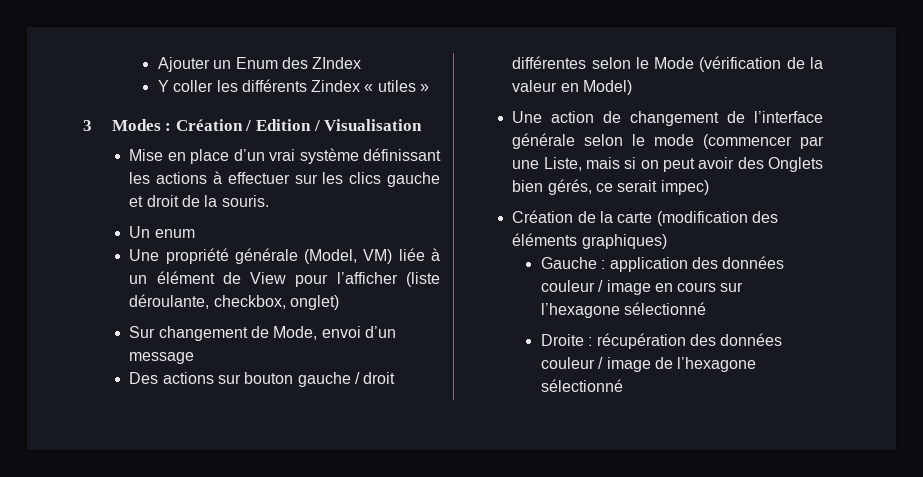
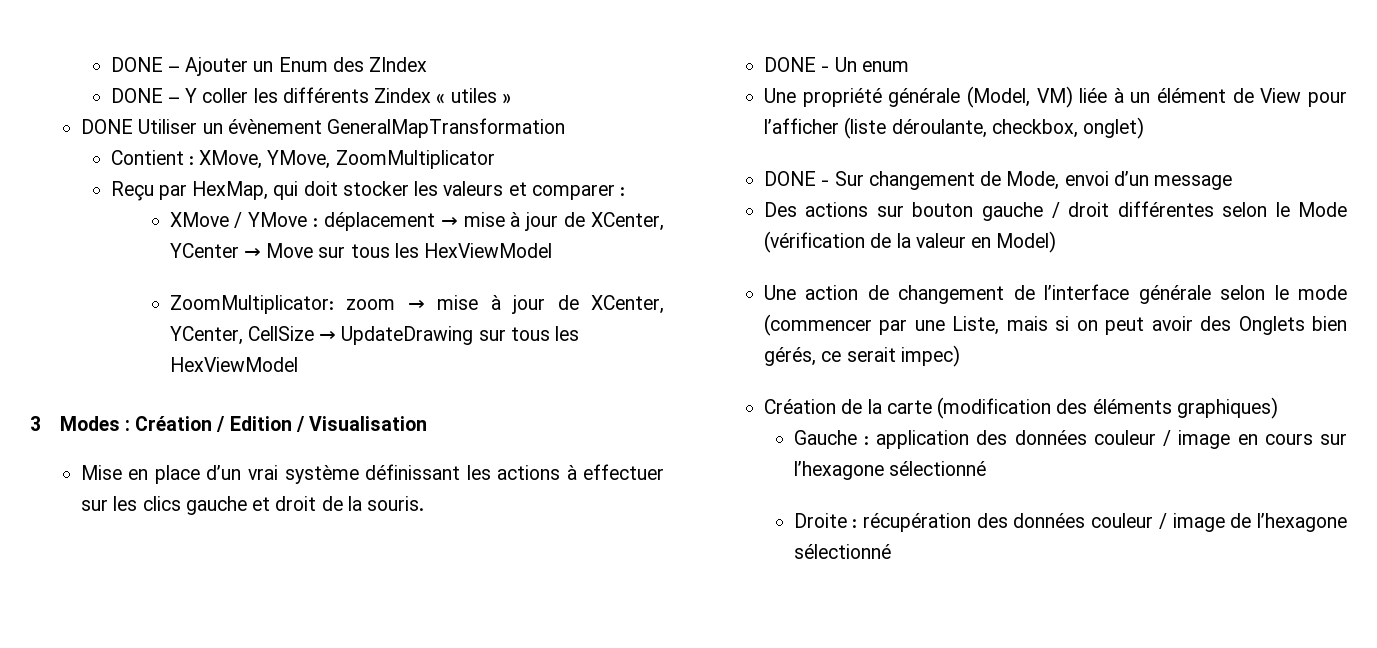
(157, 64) none -> [110,57,180,72] DONE –
(362, 63) none -> [110,88,180,103] DONE –
(430, 88) none -> [80,118,566,138] [110,150,495,169] [110,181,626,201] [169,212,665,231] [169,243,553,258] [169,295,665,314] [169,326,580,345] [169,357,298,372] // DONE Utiliser un évènement GeneralMapTransformation // Contient : XMove, YMove, ZoomMultiplicator // Reçu par HexMap, qui doit stocker les valeurs et comparer : // XMove / YMove : déplacement → mise à jour de XCenter, YCenter → Move sur tous les HexViewModel // ZoomMultiplicator: zoom → mise à jour de XCenter, YCenter, CellSize → UpdateDrawing sur tous les HexViewModel
(269, 201) none -> [763,57,830,72] DONE -
(339, 302) none -> [763,171,830,186] DONE -

